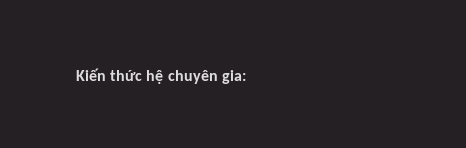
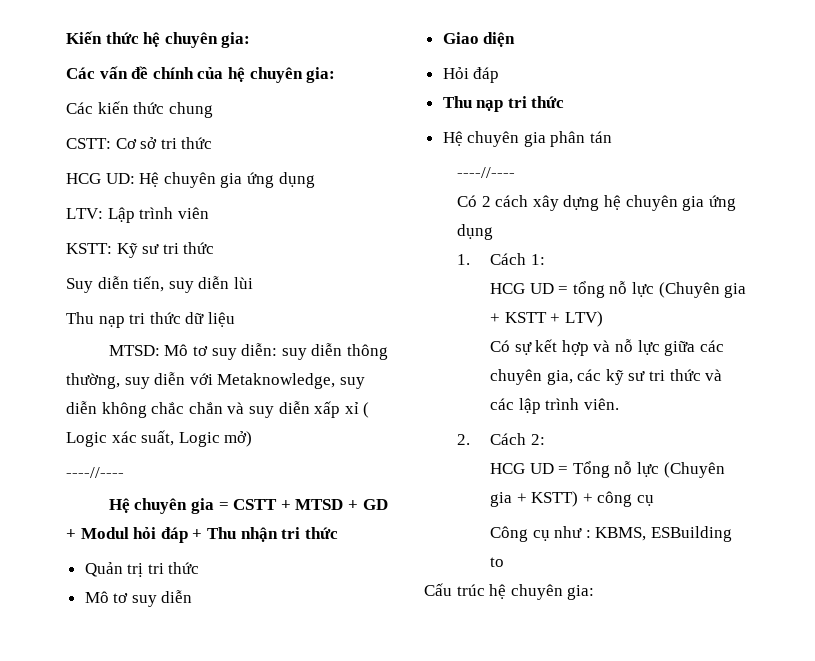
(246, 77) none -> [66,66,336,83] [66,101,213,118] [66,137,213,149] [66,172,315,188] [66,207,209,223] [66,242,215,258] [66,276,253,293] [66,312,235,328] [108,343,388,360] [66,372,365,389] [66,401,370,418] [66,430,253,447] [66,467,124,478] [108,498,388,514] [66,527,338,543] [84,562,200,577] [84,590,193,607] [442,32,516,47] [442,67,500,83] [442,96,565,112] [442,131,613,147] [457,167,516,178] [457,195,736,211] [457,224,494,240] [457,253,545,265] [490,281,747,298] [490,311,603,327] [490,339,724,356] [490,369,723,385] [490,398,619,414] [457,433,545,445] [490,461,725,478] [490,491,654,507] [490,526,732,542] [490,557,505,567] [424,583,595,600] // Các vấn đề chính của hệ chuyên gia: // Các kiến thức chung // CSTT: Cơ sở tri thức // HCG UD: Hệ chuyên gia ứng dụng // LTV: Lập trình viên // KSTT: Kỹ sư tri thức // Suy diễn tiến, suy diễn lùi // Thu nạp tri thức dữ liệu // MTSD: Mô tơ suy diễn: suy diễn thông thường, suy diễn với Metaknowledge, suy diễn không chắc chắn và suy diễn xấp xỉ ( Logic xác suất, Logic mở) // ----//---- // Hệ chuyên gia = CSTT + MTSD + GD + Modul hỏi đáp + Thu nhận tri thức // Quản trị tri thức // Mô tơ suy diễn // Giao diện // Hỏi đáp // Thu nạp tri thức // Hệ chuyên gia phân tán // ----//---- // Có 2 cách xây dựng hệ chuyên gia ứng dụng // 1. Cách 1: // HCG UD = tổng nỗ lực (Chuyên gia + KSTT + LTV) // Có sự kết hợp và nỗ lực giữa các chuyên gia, các kỹ sư tri thức và các lập trình viên. // 2. Cách 2: // HCG UD = Tổng nỗ lực (Chuyên gia + KSTT) + công cụ // Công cụ như : KBMS, ESBuilding to // Cấu trúc hệ chuyên gia:

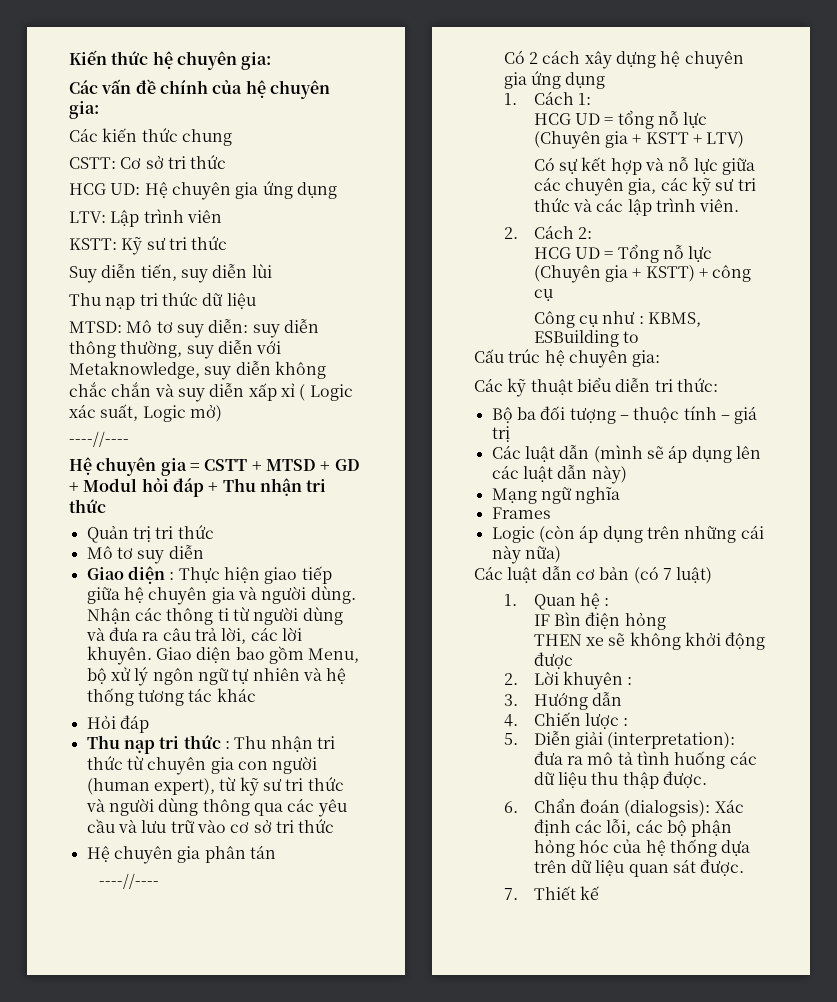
(516, 39) none -> [169,566,332,584] [86,586,356,605] [86,607,343,625] [85,627,302,644] [86,646,360,665] [86,667,347,686] [86,688,256,706] : Thực hiện giao tiếp giữa hệ chuyên gia và người dùng. Nhận các thông ti từ người dùng và đưa ra câu trả lời, các lời khuyên. Giao diện bao gồm Menu, bộ xử lý ngôn ngữ tự nhiên và hệ thống tương tác khác
(565, 102) none -> [224,736,335,752] [86,756,318,775] [86,777,344,796] [85,798,347,817] [86,819,335,833] : Thu nhận tri thức từ chuyên gia con người (human expert), từ kỹ sư tri thức và người dùng thông qua các yêu cầu và lưu trữ vào cơ sở tri thức
(595, 592) none -> [474,377,718,397] [491,406,758,424] [491,426,510,442] [491,445,761,463] [491,465,627,484] [491,486,621,504] [491,507,551,519] [491,525,764,543] [491,545,561,564] [474,566,713,584] [503,593,610,610] [533,612,666,630] [533,632,766,650] [533,652,573,669] [503,671,633,690] [503,692,622,710] [503,712,629,729] [503,731,736,749] [533,751,757,769] [533,771,707,789] [503,798,744,817] [533,819,733,837] [533,839,751,857] [533,859,745,877] [503,886,599,900] // Các kỹ thuật biểu diễn tri thức: // Bộ ba đối tượng – thuộc tính – giá trị // Các luật dẫn (mình sẽ áp dụng lên các luật dẫn này) // Mạng ngữ nghĩa // Frames // Logic (còn áp dụng trên những cái này nữa) // Các luật dẫn cơ bản (có 7 luật) // 1. Quan hệ : // IF Bìn điện hỏng // THEN xe sẽ không khởi động được // 2. Lời khuyên : // 3. Hướng dẫn // 4. Chiến lược : // 5. Diễn giải (interpretation): đưa ra mô tả tình huống các dữ liệu thu thập được. // 6. Chẩn đoán (dialogsis): Xác định các lỗi, các bộ phận hỏng hóc của hệ thống dựa trên dữ liệu quan sát được. // 7. Thiết kế

